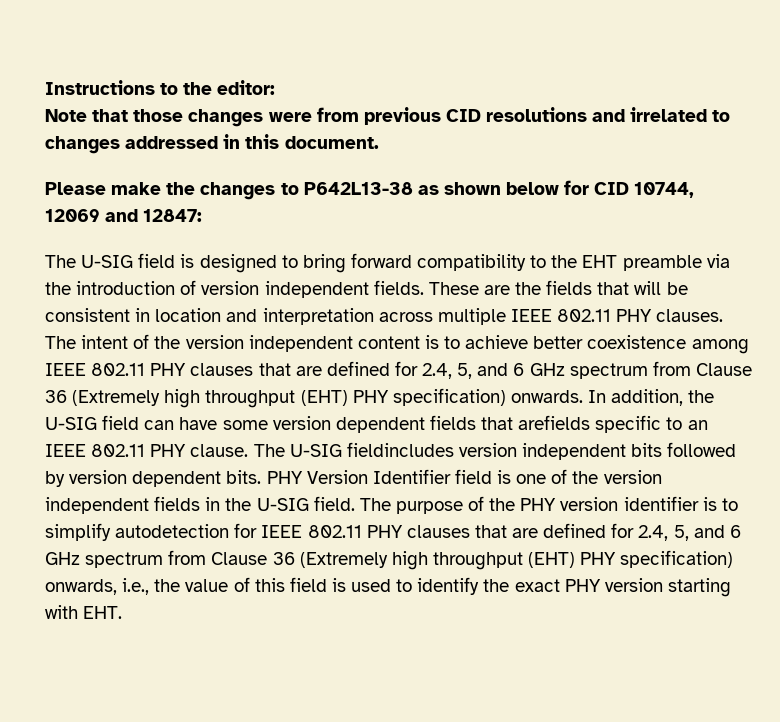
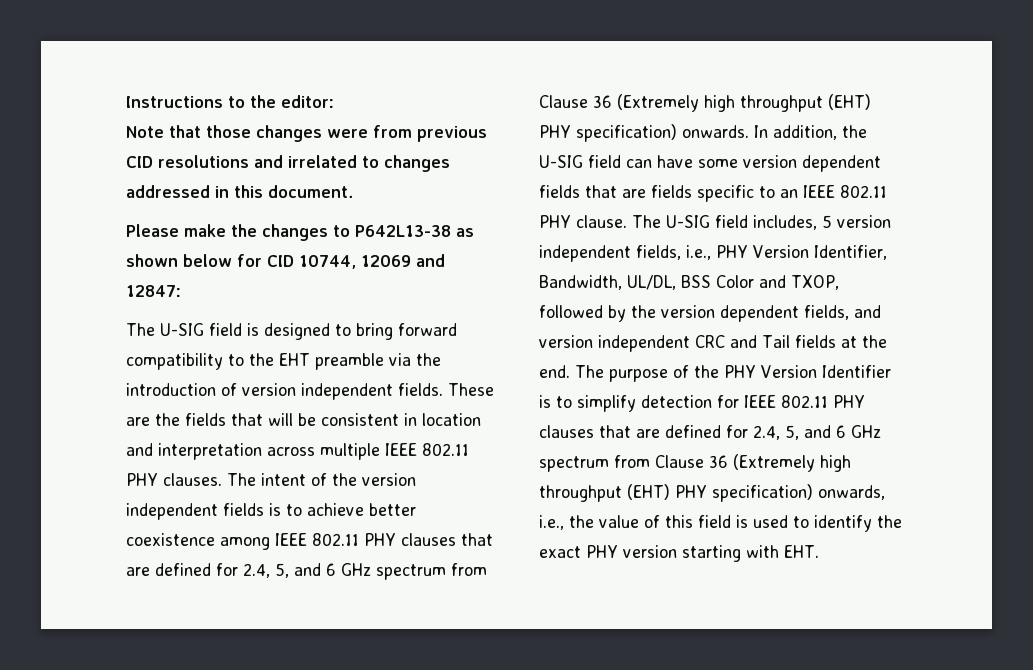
[357,336,420,349] content -> [223,503,264,516] fields
[518,415,591,430] arefields -> [622,185,692,198] are fields
[346,442,663,460] fieldincludes version independent bits -> [715,215,891,230] [539,245,887,262] [539,275,839,290] field includes, 5 version independent fields, i.e., PHY Version Identifier, Bandwidth, UL/DL, BSS Color and TXOP,
[69,469,662,487] [45,496,355,514] version dependent bits. PHY Version Identifier field is one of the version independent fields in the U-SIG field. -> [631,305,881,322] [539,335,887,352] [539,365,570,378] the version dependent fields, and version independent CRC and Tail fields at the end.
[560,496,699,511] version identifier -> [761,365,891,378] Version Identifier
[115,524,230,538] autodetection -> [641,395,712,408] detection

